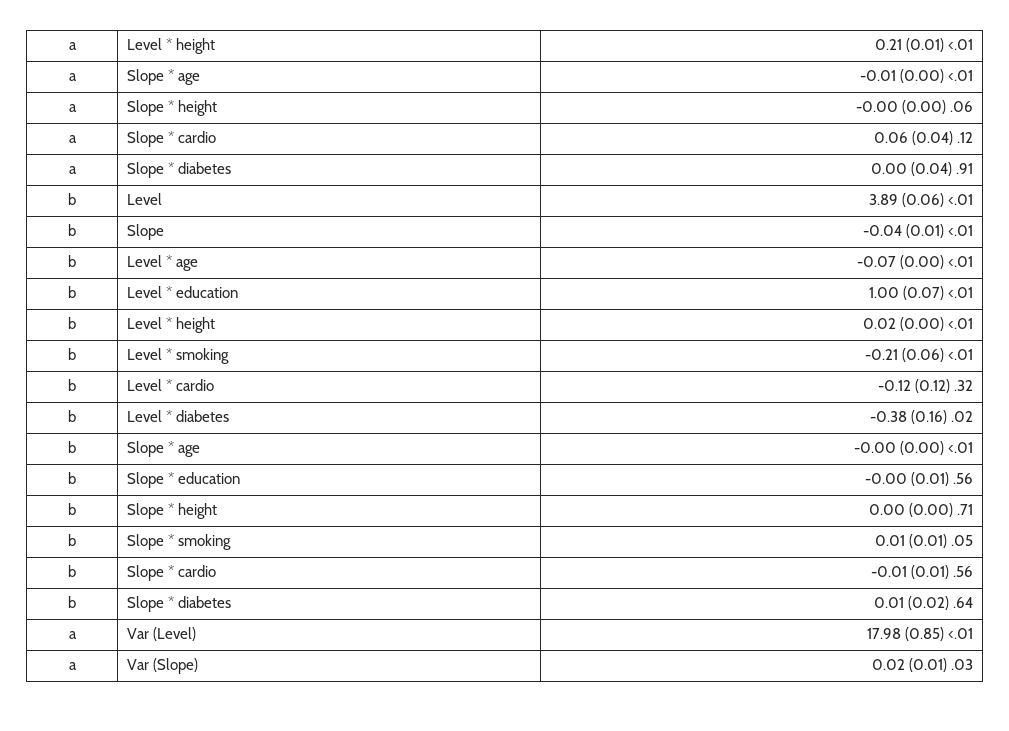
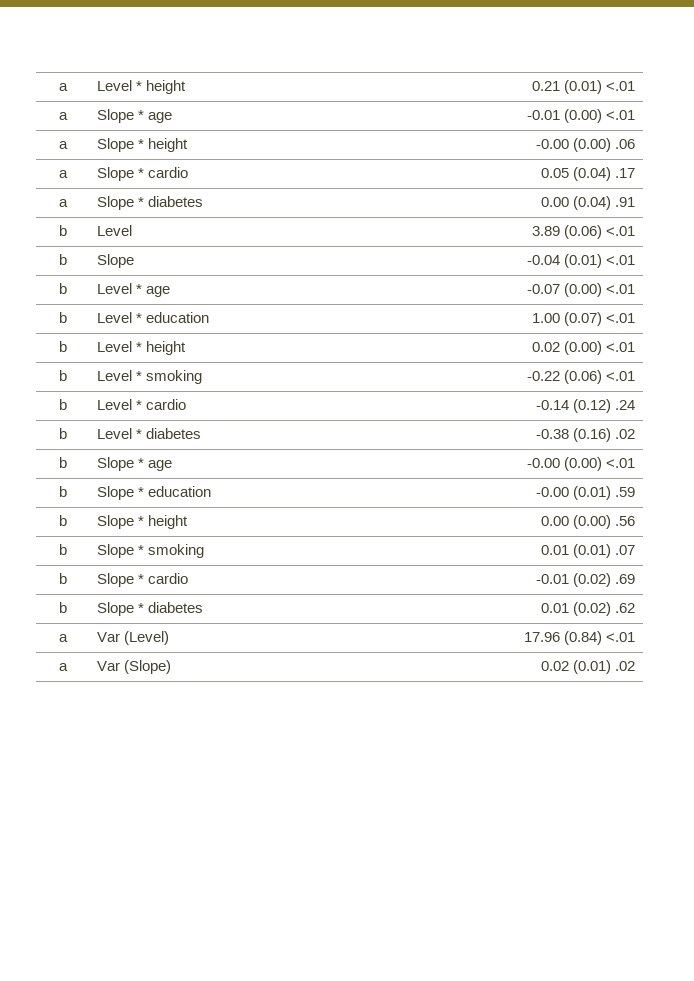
[873,131,973,145] 0.06 (0.04) .12 -> [540,167,635,181] 0.05 (0.04) .17
[864,349,898,360] -0.21 -> [526,371,560,381] -0.22
[877,379,973,393] -0.12 (0.12) .32 -> [535,399,635,413] -0.14 (0.12) .24
[952,473,973,484] .56 -> [614,487,635,497] .59
[956,504,973,515] .71 -> [614,516,635,526] .56
[950,535,973,546] .05 -> [614,545,635,555] .07
[910,565,973,579] (0.01) .56 -> [572,573,635,587] (0.02) .69
[952,597,973,608] .64 -> [614,603,635,613] .62
[866,627,944,641] 17.98 (0.85) -> [523,631,602,645] 17.96 (0.84)
[950,659,973,670] .03 -> [614,661,635,671] .02

